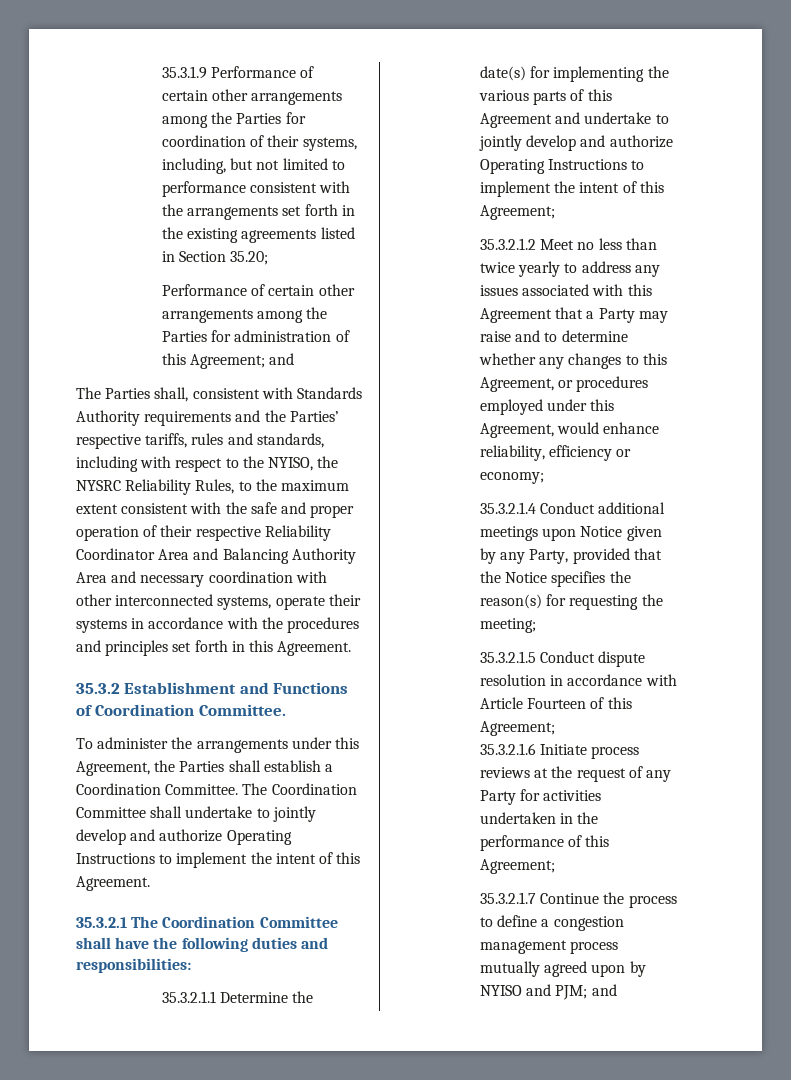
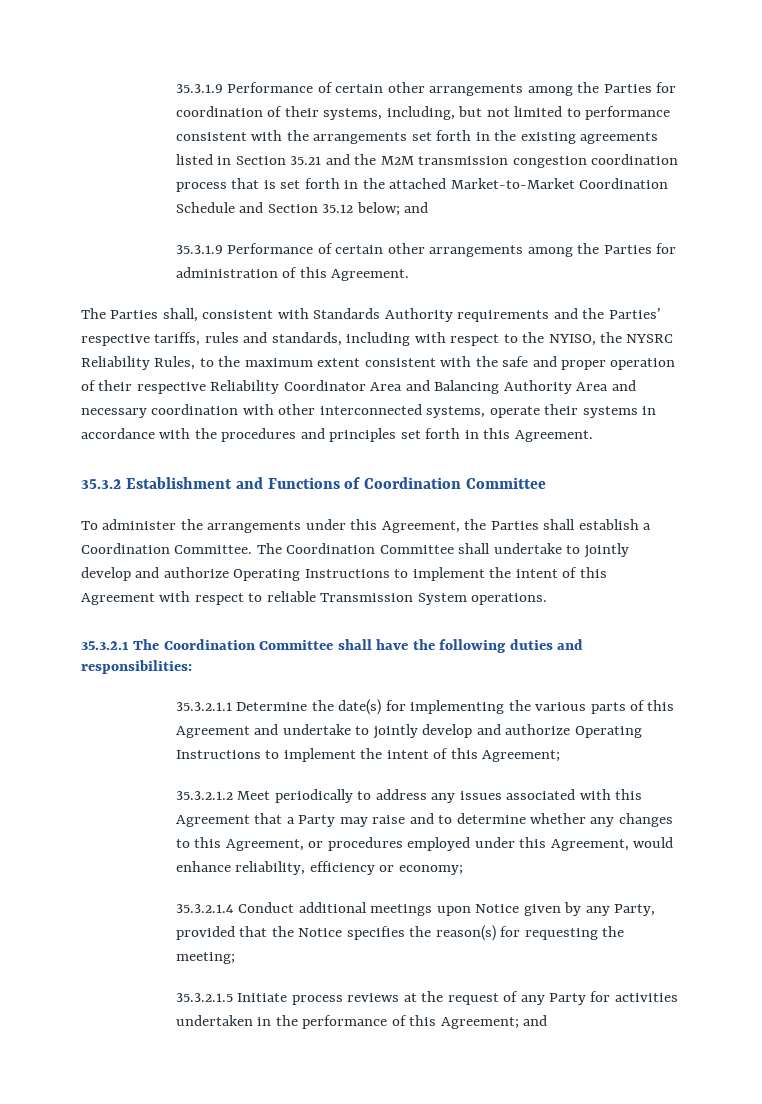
[230,251,269,265] 35.20; // -> [290,154,679,168] [175,178,669,192] [175,202,429,216] [175,245,223,254] 35.21 and the M2M transmission congestion coordination process that is set forth in the attached Market-to-Market Coordination Schedule and Section 35.12 below; and // 35.3.1.9
[190,353,295,369] Agreement; and -> [331,269,410,281] Agreement.
[198,704,286,716] Committee. -> [466,477,547,489] Committee
[76,876,150,891] Agreement. -> [81,591,548,605] Agreement with respect to reliable Transmission System operations.
[577,238,657,250] [480,261,561,277] no less than twice yearly -> [274,789,353,803] periodically
[540,651,646,667] [480,674,677,686] [480,697,632,709] [480,721,556,736] [480,743,537,755] Conduct dispute resolution in accordance with Article Fourteen of this Agreement; // 35.3.2.1.6 -> (233, 997) none
[480,892,677,908] [480,915,624,931] [480,940,619,954] [480,961,646,977] [480,984,588,1000] // 35.3.2.1.7 Continue the process to define a congestion management process mutually agreed upon by NYISO and PJM; -> (519, 1023) none

